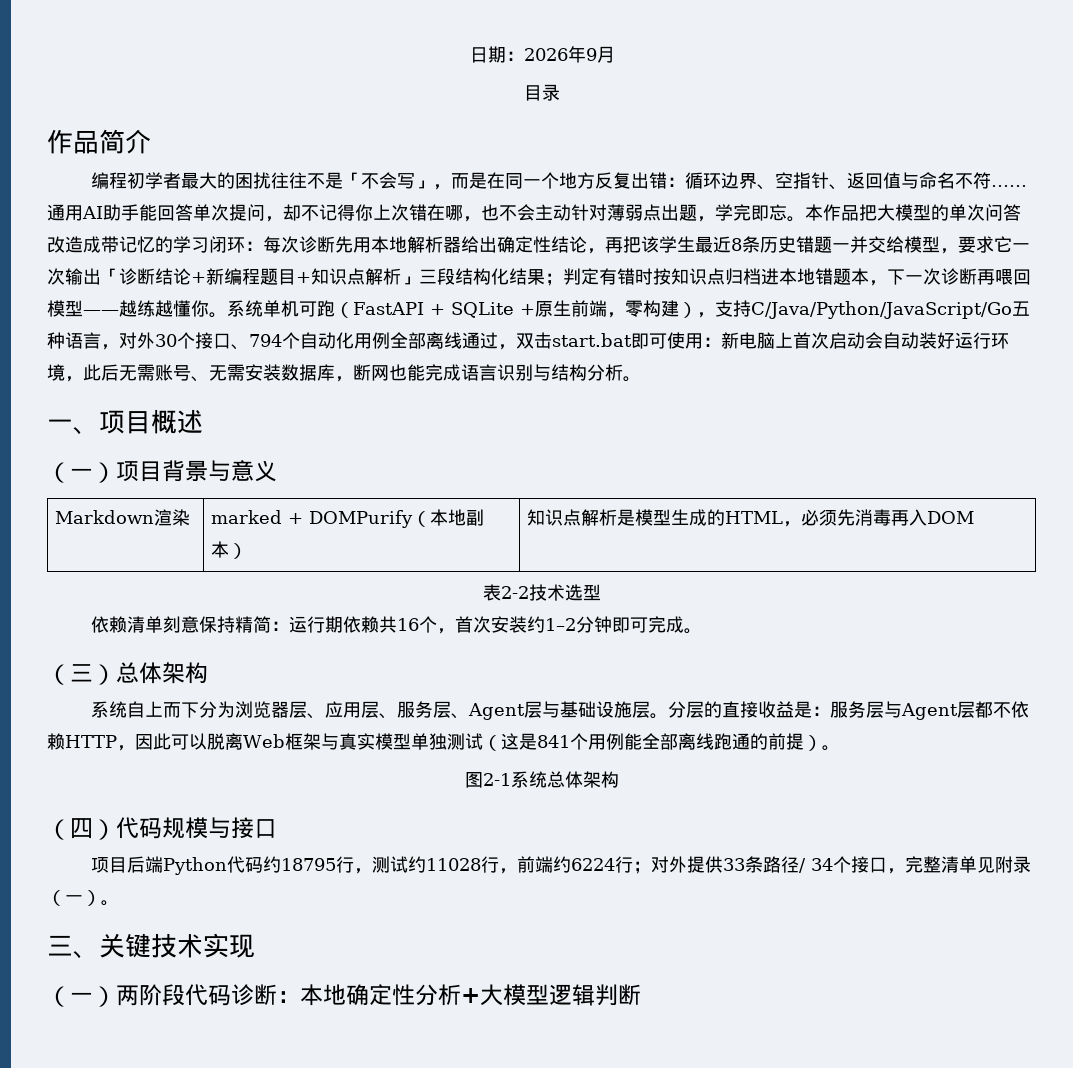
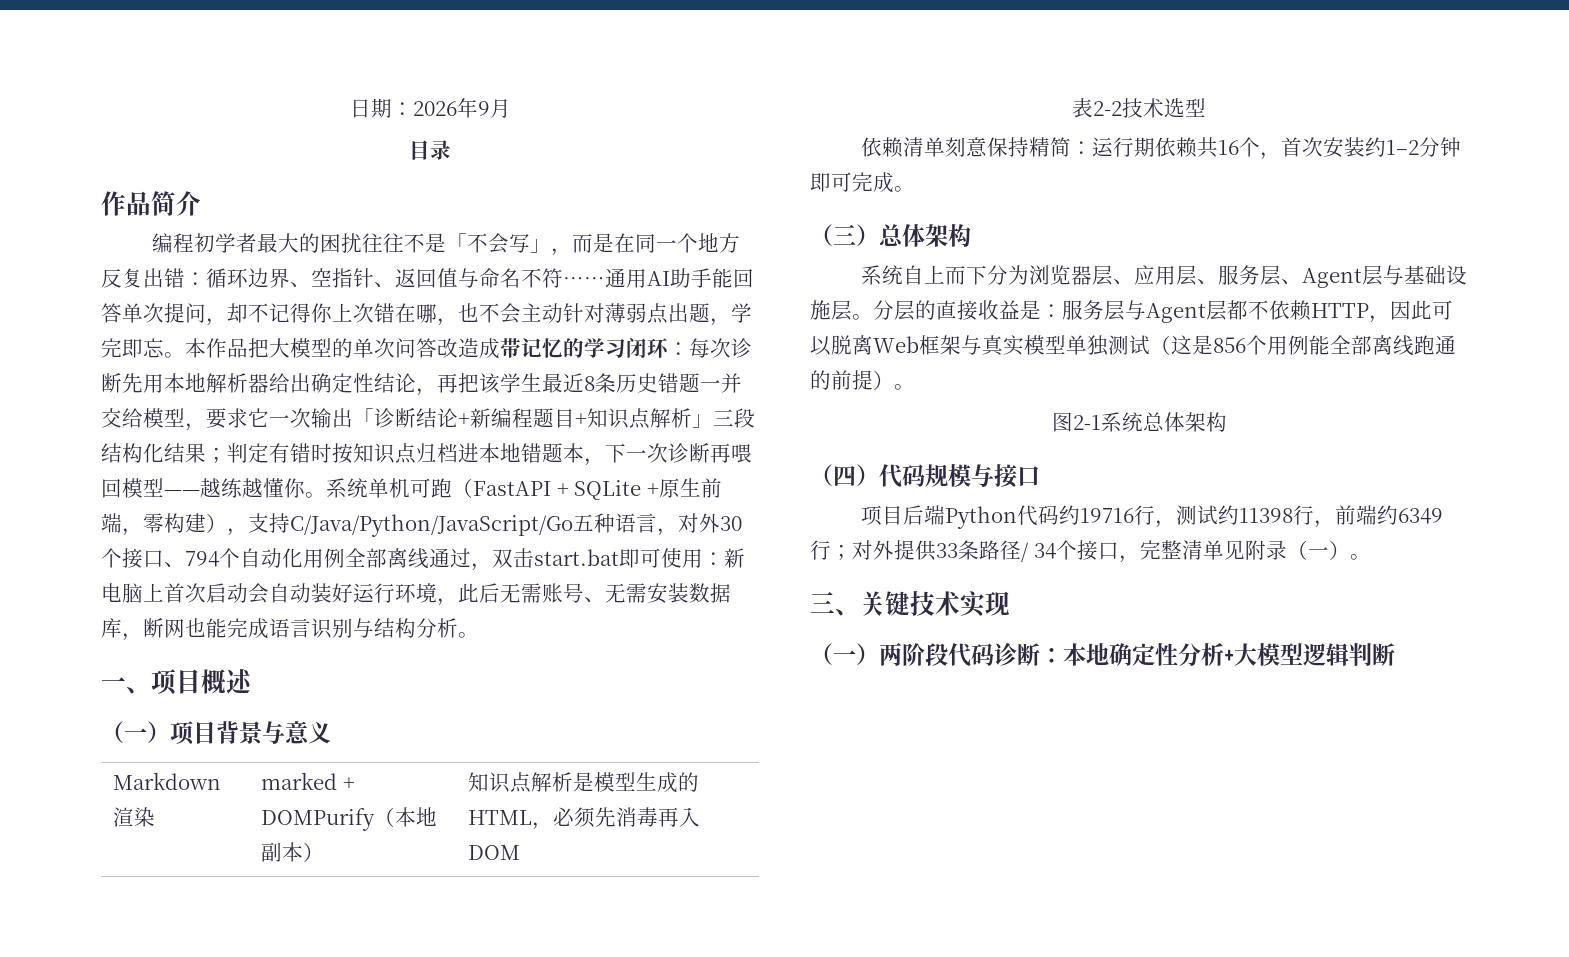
[536,735,570,748] 841 -> [1213,337,1246,353] 856
[280,858,336,871] 18795 -> [1080,508,1135,523] 19716
[425,858,481,871] 11028 -> [1239,508,1294,523] 11398
[570,858,615,871] 6224 -> [1398,508,1444,524] 6349

